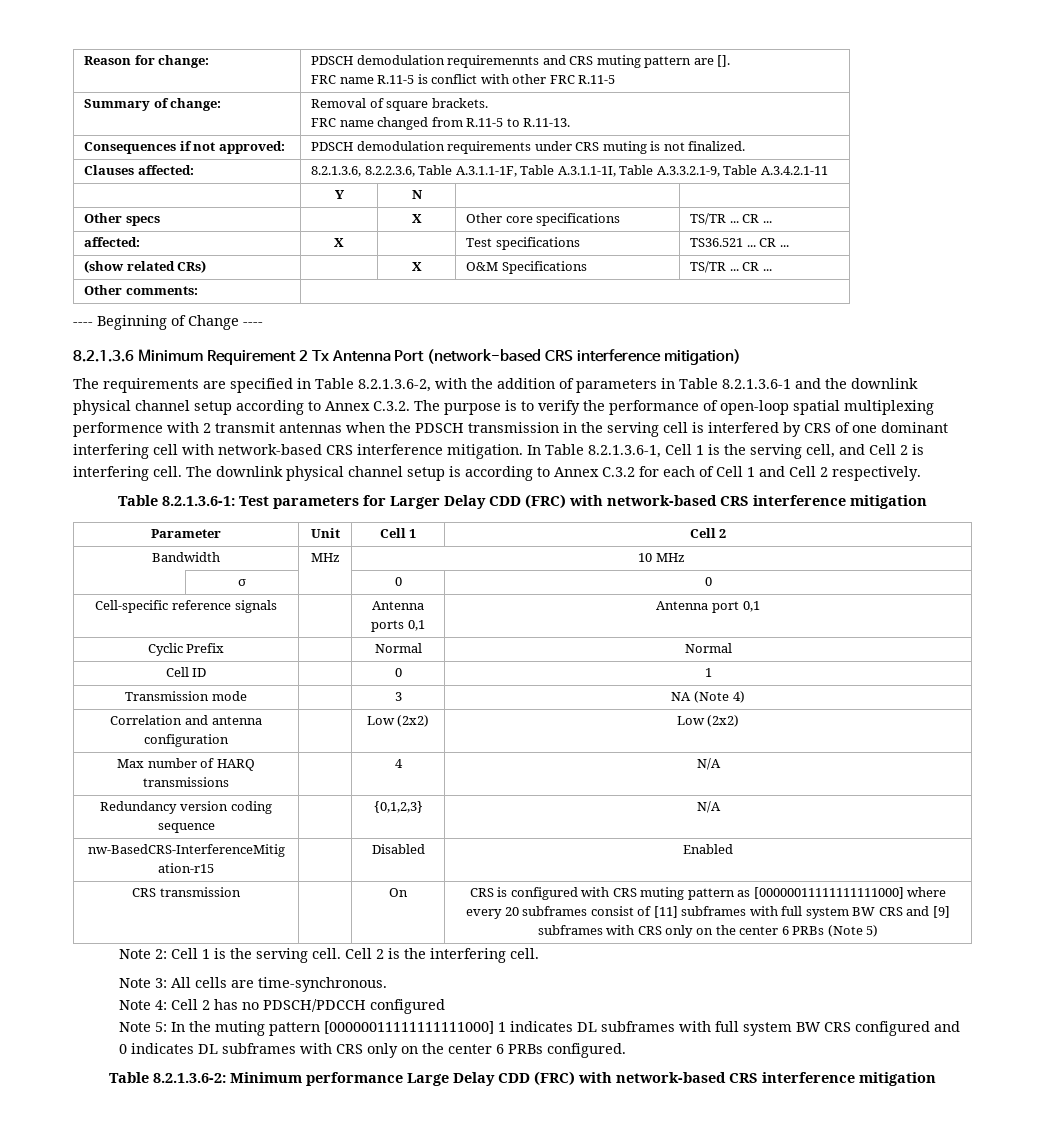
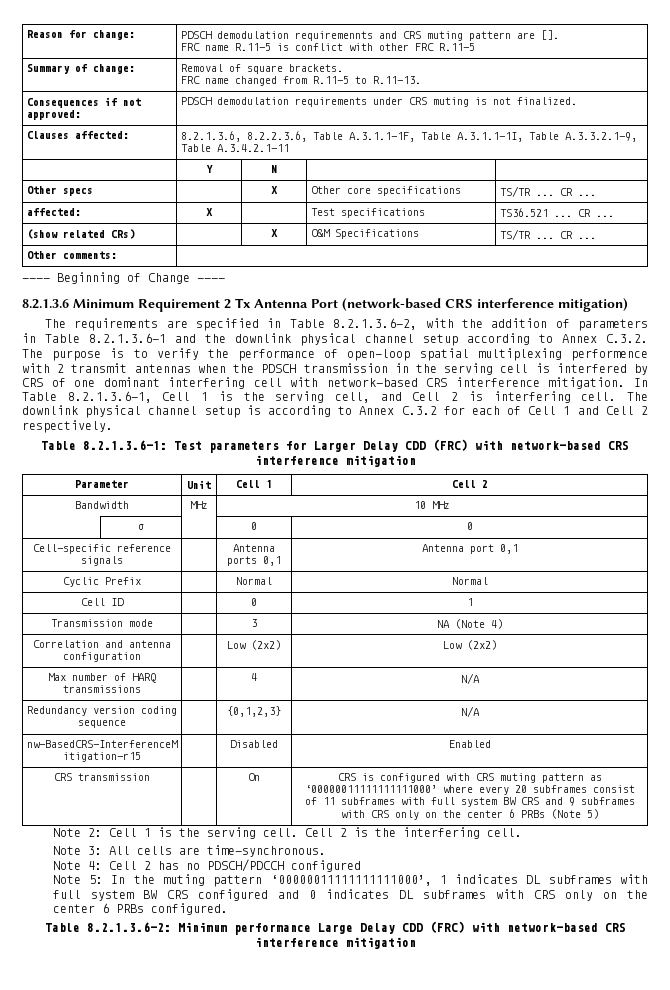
[753,887,904,899] [00000011111111111000] -> [304,785,437,793] ‘00000011111111111000’
[653,906,678,918] [11] -> [322,797,335,805] 11
[932,906,950,918] [9] -> [568,797,575,806] 9
[324,1021,495,1034] [00000011111111111000] -> [270,875,432,886] ‘00000011111111111000’,

